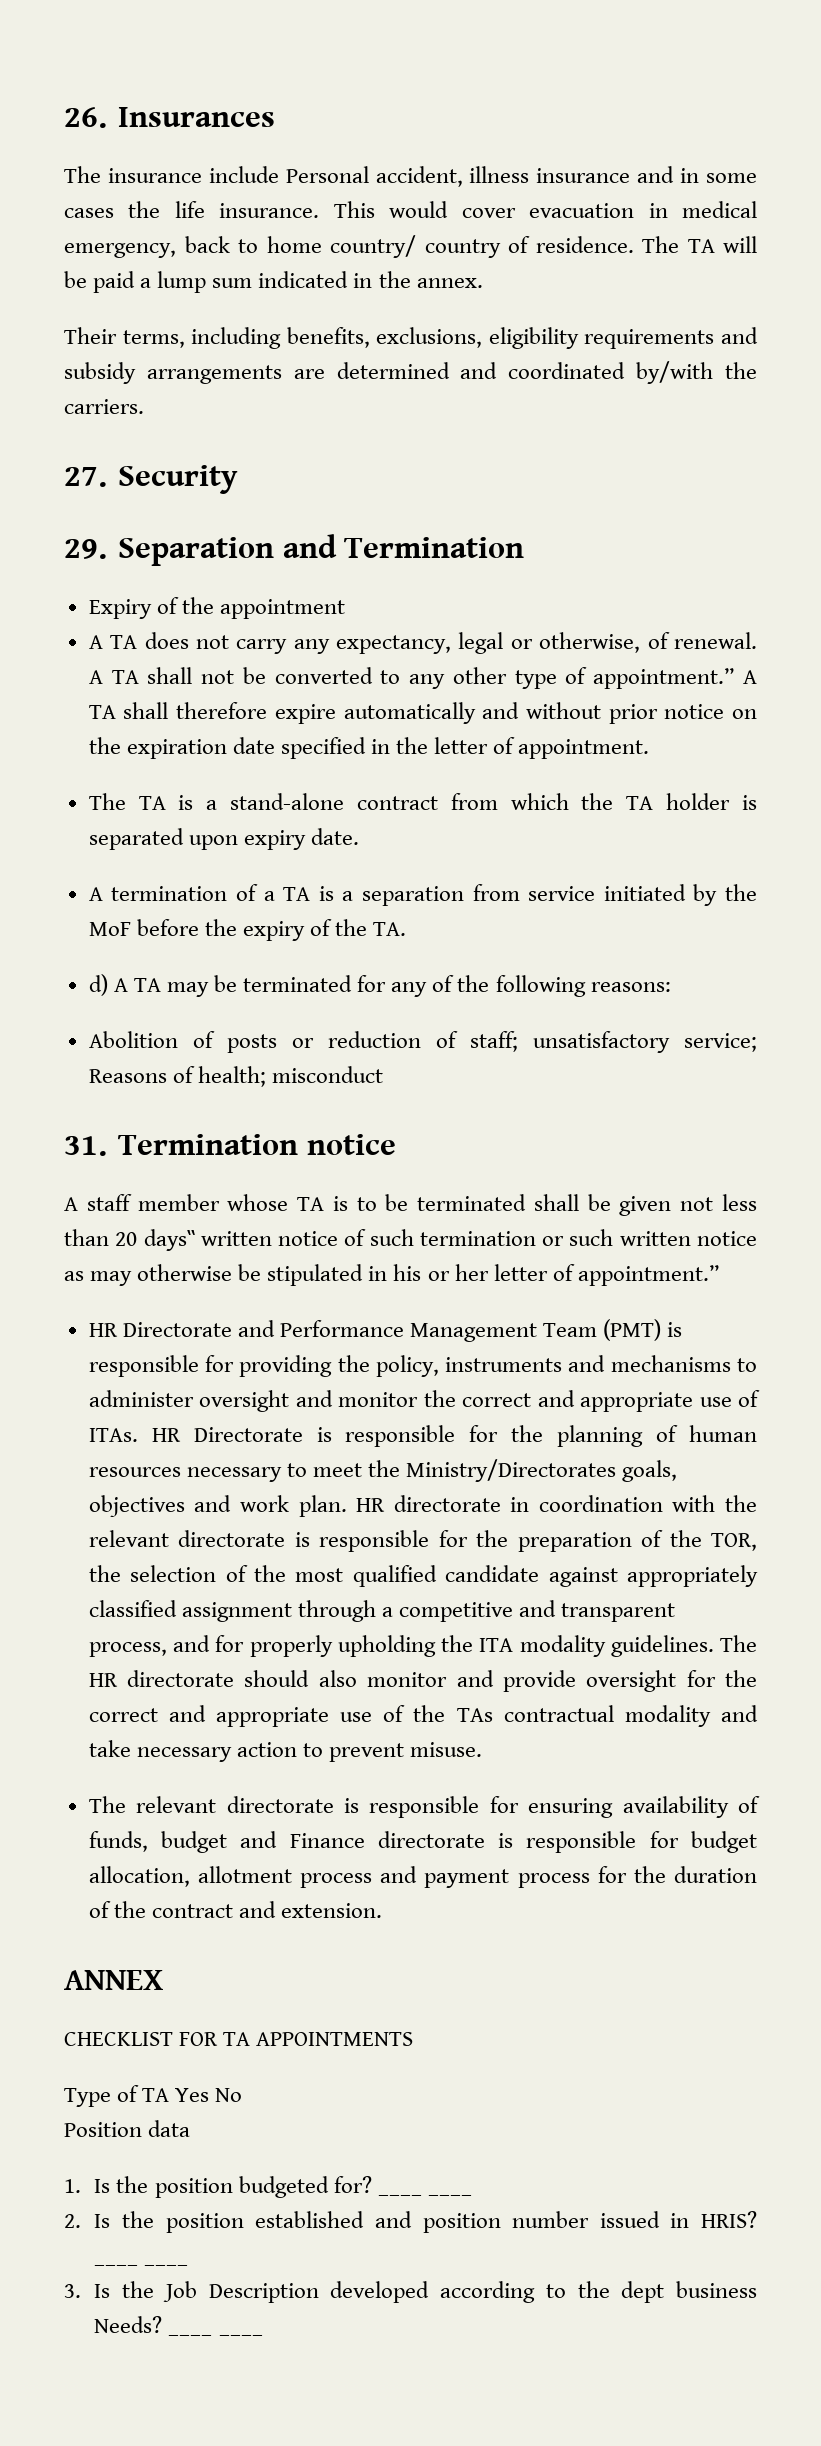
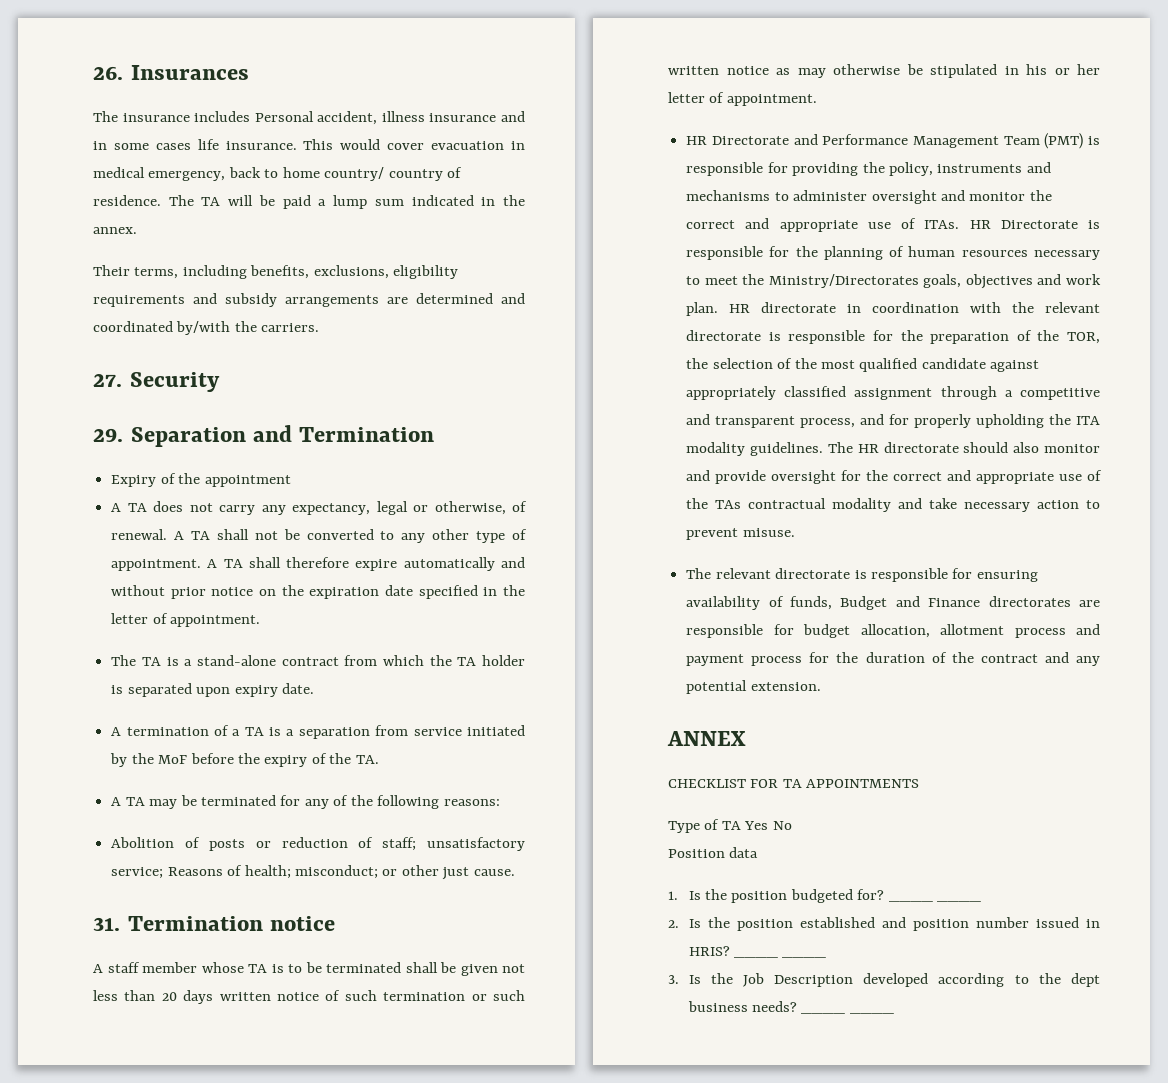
[208,166,279,183] include -> [194,111,251,122] includes
[128,201,161,218] the -> (191, 146) none
[593,668,735,689] appointment.” -> [111,559,202,571] appointment.
[88,974,108,996] d) -> (379, 759) none
[271,1066,383,1083] misconduct -> [294,865,515,880] misconduct; or other just cause.
[143,1229,195,1251] days‟ -> [183,990,214,1004] days
[577,1265,719,1286] appointment.” -> [726,94,817,106] appointment.
[161,1831,228,1853] budget -> [840,596,888,610] Budget
[377,1831,514,1848] directorate is -> [988,596,1100,607] directorates are
(276, 1909) none -> [1076,656,1100,666] [686,680,748,694] any potential
[94,2316,163,2333] Needs? -> [751,1001,797,1012] needs?

